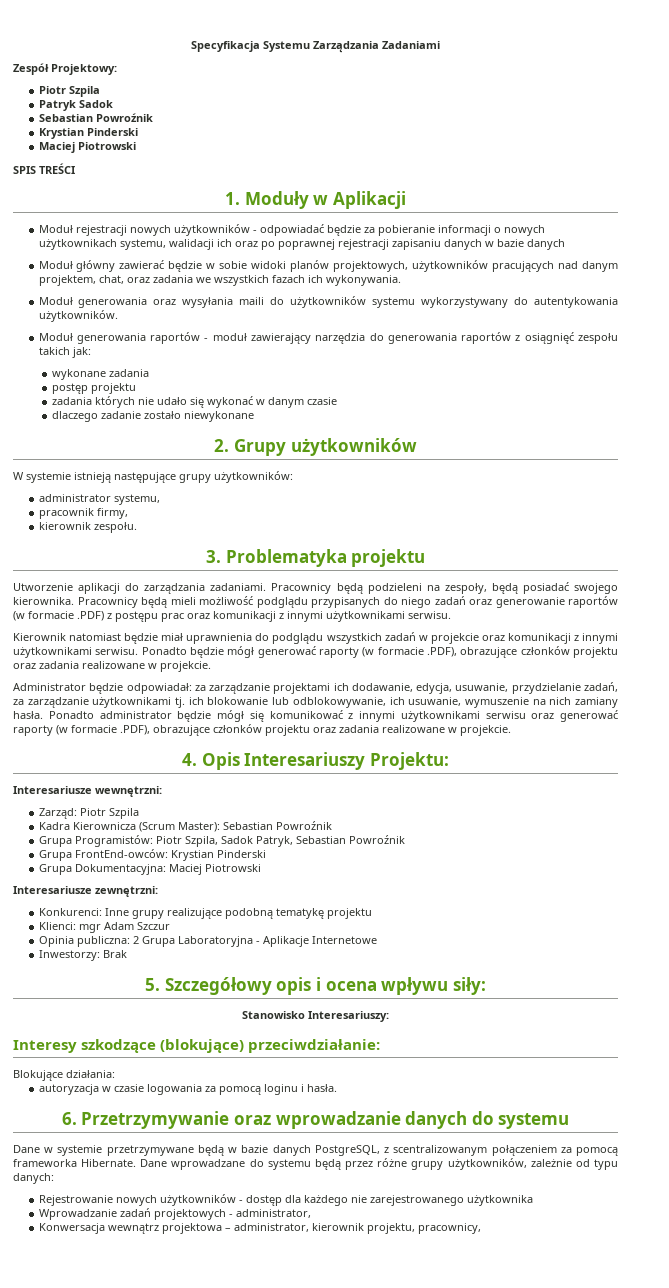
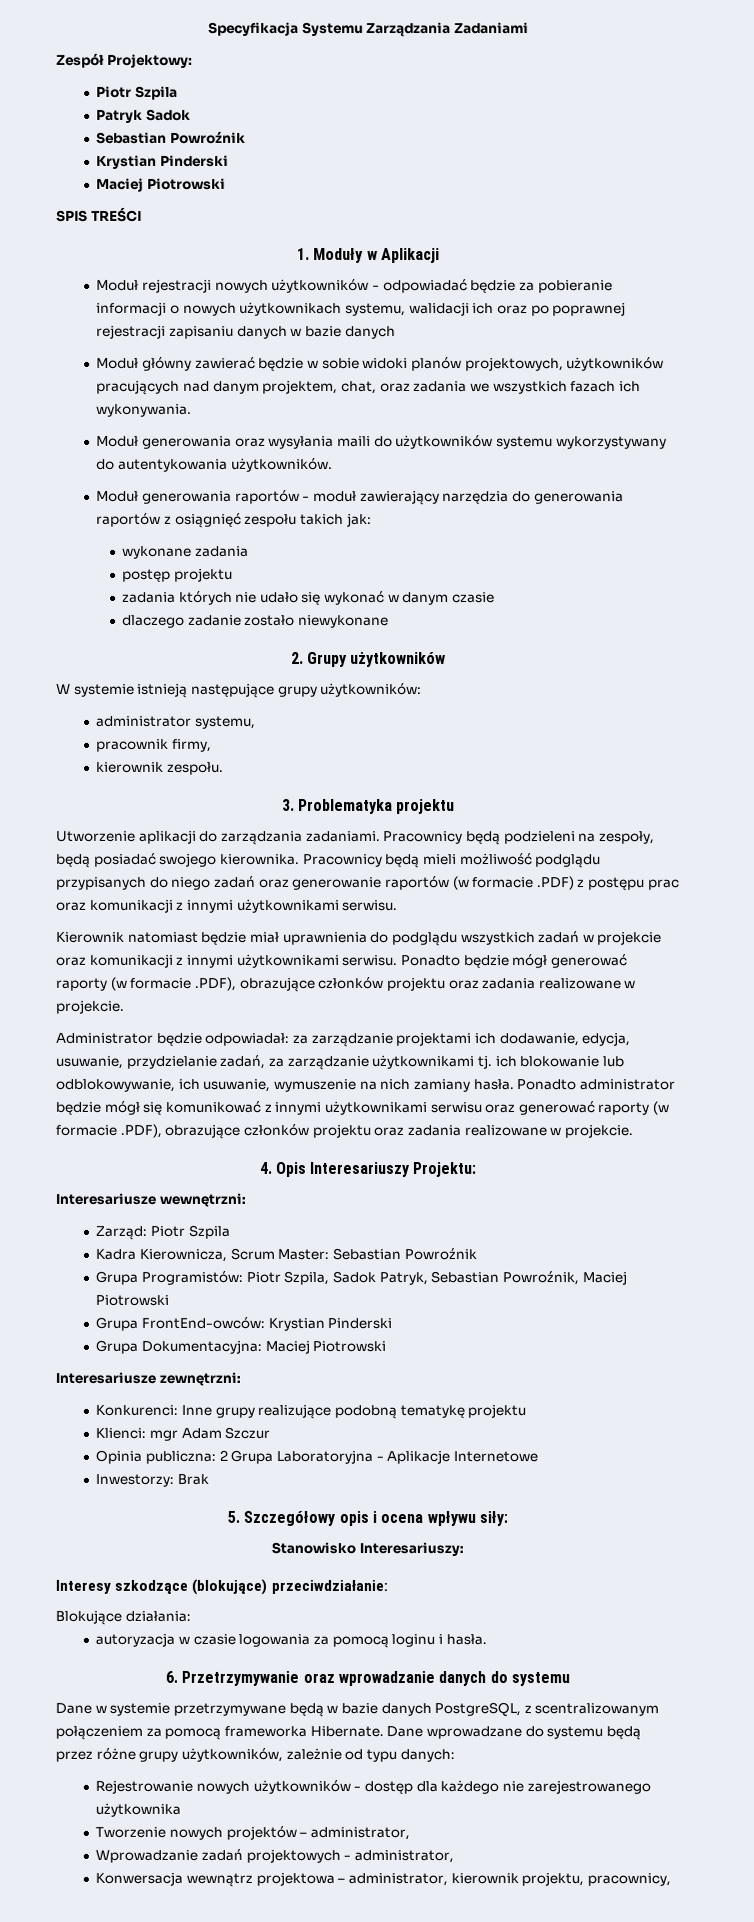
[72,822,220,832] Kierownicza (Scrum Master): -> [139,1247,330,1262] Kierownicza, Scrum Master:
[348,835,405,844] Powroźnik -> [501,1271,627,1286] [95,1294,170,1306] Powroźnik, Maciej Piotrowski
(533, 1200) none -> [95,1825,410,1841] // Tworzenie nowych projektów – administrator,

